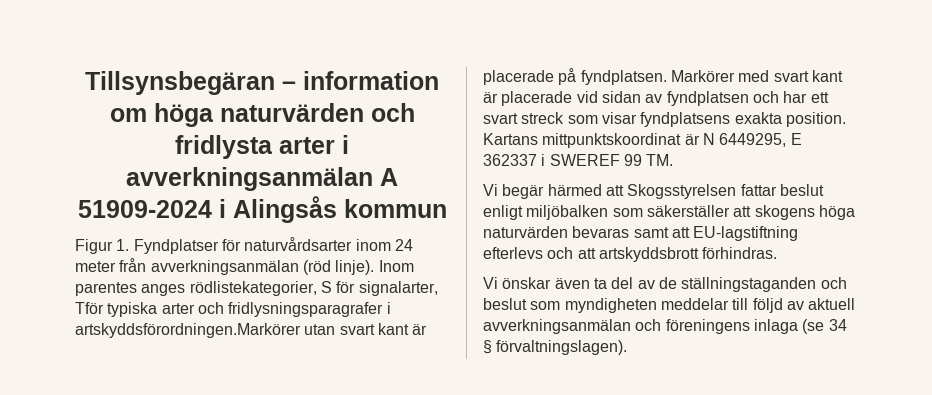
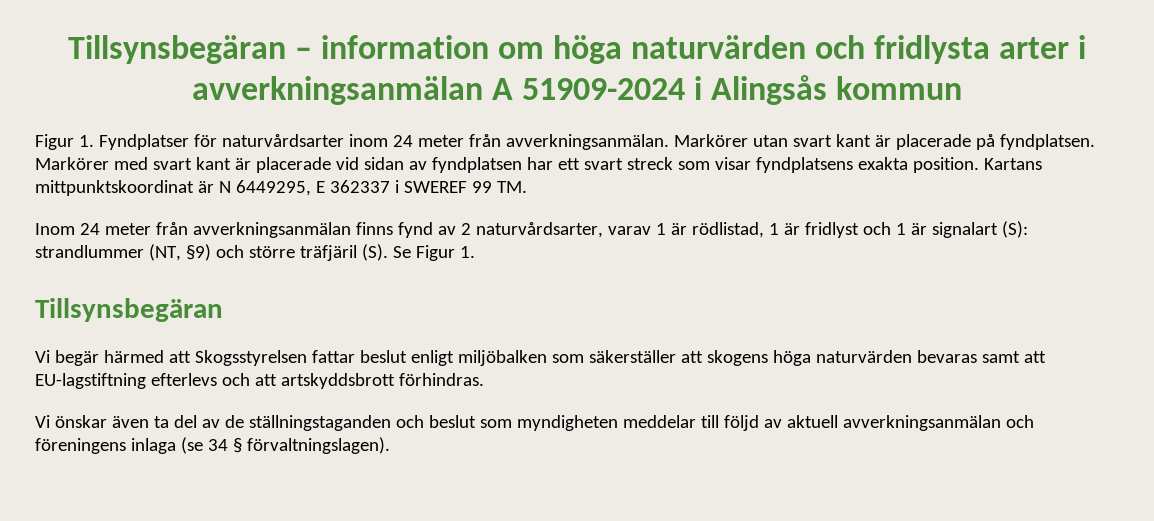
[150,260,414,275] [75,281,438,296] [75,302,391,317] [75,323,301,338] avverkningsanmälan (röd linje). Inom parentes anges rödlistekategorier, S för signalarter, Tför typiska arter och fridlysningsparagrafer i artskyddsförordningen.Markörer -> [505,134,748,150] avverkningsanmälan. Markörer
[752,91,779,103] och -> (522, 165) none
(674, 160) none -> [35,221,1028,238] [35,244,475,261] [35,298,223,322] // Inom 24 meter från avverkningsanmälan finns fynd av 2 naturvårdsarter, varav 1 är rödlistad, 1 är fridlyst och 1 är signalart (S): strandlummer (NT, §9) och större träfjäril (S). Se Figur 1. // Tillsynsbegäran

